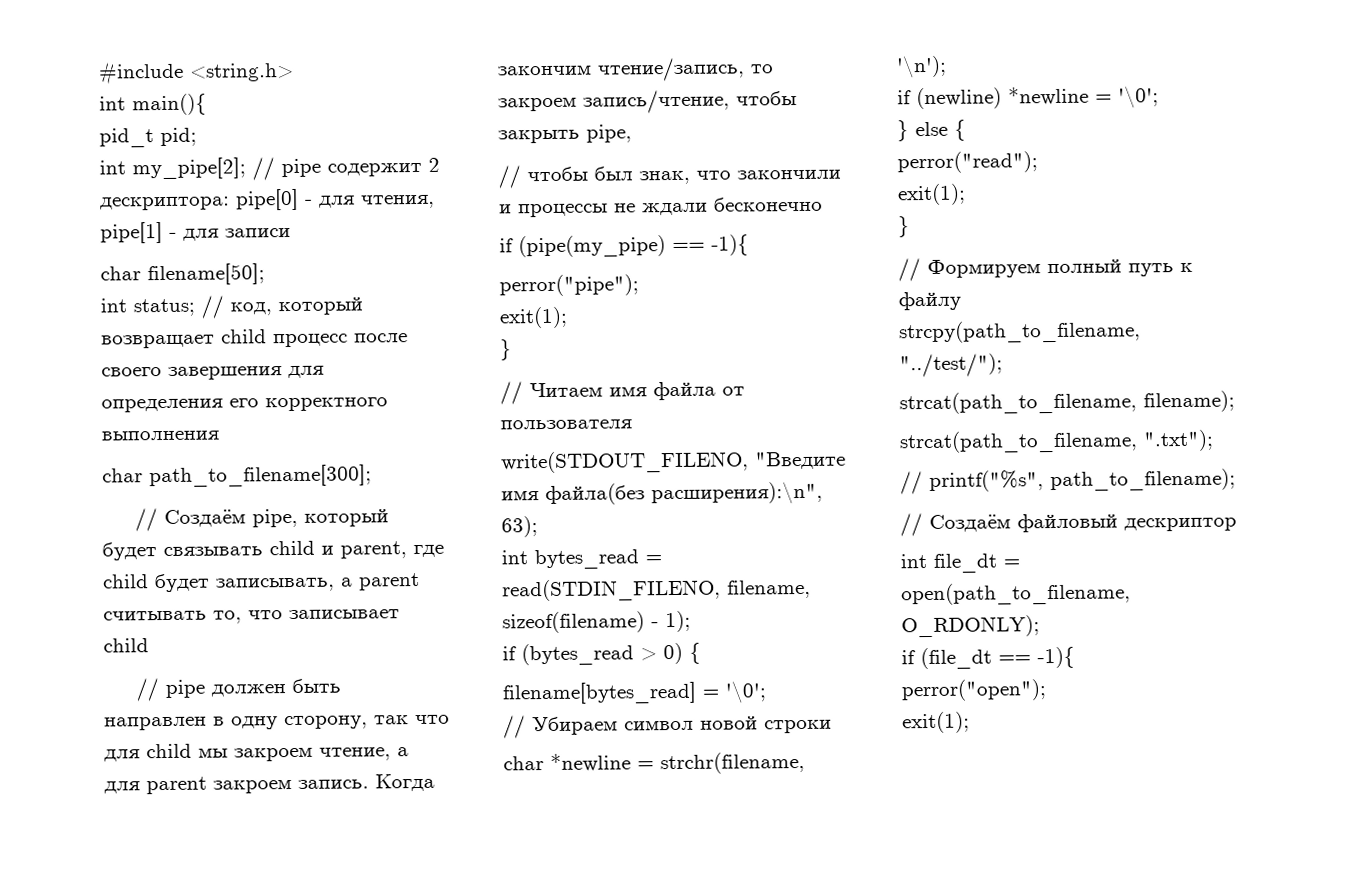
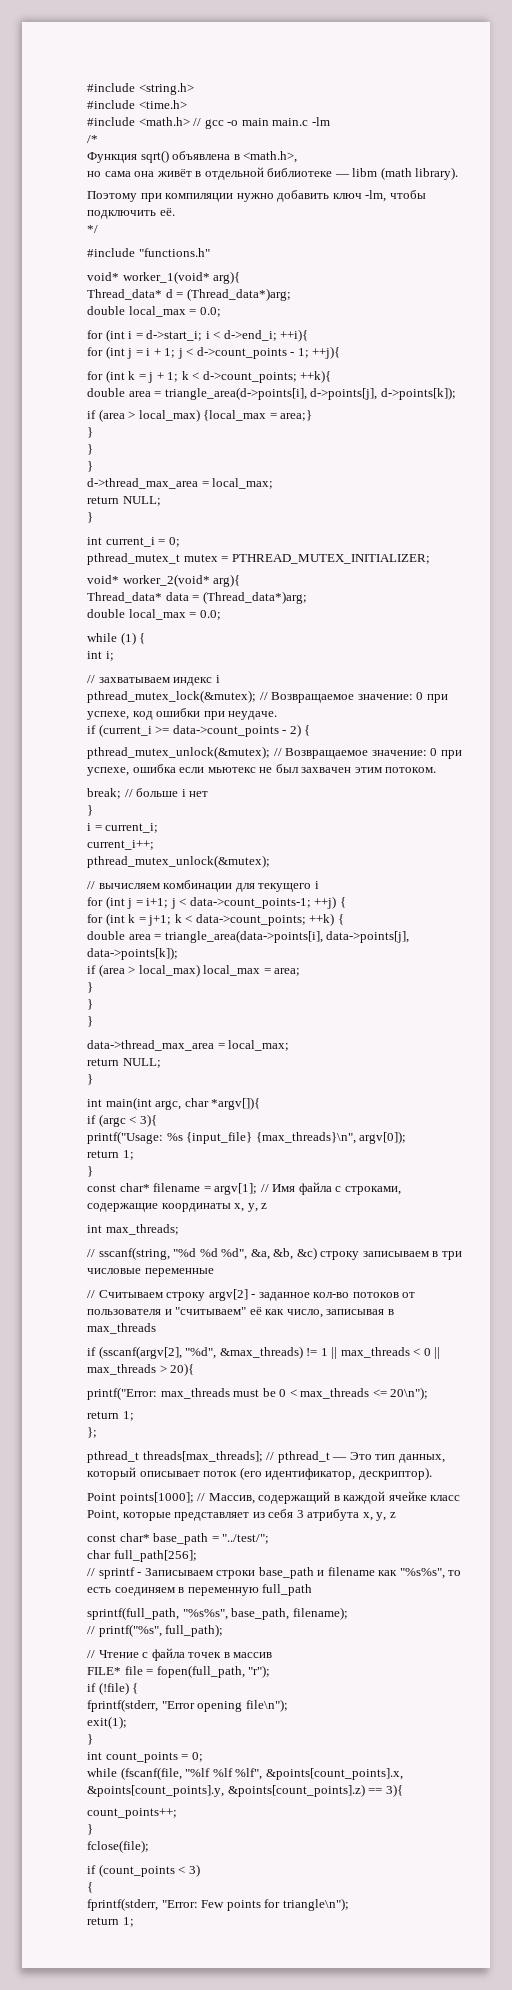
[99,93,207,116] [99,127,197,148] [99,157,440,181] [100,188,435,211] [100,222,291,244] [100,263,265,286] [100,295,363,319] [101,329,408,349] [101,365,324,380] [101,397,388,413] [101,430,219,441] [102,464,372,488] [134,508,389,532] [102,540,444,561] [102,573,420,593] [103,609,400,624] [103,638,149,653] [135,678,341,702] [104,714,450,731] [104,743,409,762] [104,773,435,795] [498,57,774,82] [498,89,797,114] [498,124,632,144] [498,165,841,189] [499,196,823,218] [499,234,749,258] [499,274,639,297] [499,306,568,329] [500,339,512,361] [500,381,745,405] [500,419,632,430] [501,450,846,474] [501,481,823,506] [501,516,538,538] [501,549,662,570] [502,578,811,602] [502,610,691,634] [502,642,701,666] [502,681,767,705] [503,715,832,739] [503,751,805,775] [896,55,947,79] [897,86,1159,110] [897,119,966,142] [897,151,1038,174] [897,183,966,206] [898,216,910,238] [898,258,1193,282] [898,291,961,311] [899,320,1141,344] [899,353,1003,378] [899,390,1235,415] [899,429,1214,454] [900,468,1236,495] [900,513,1237,537] [900,553,1020,573] [901,582,1131,606] [901,615,1040,638] [901,646,1075,670] [901,679,1047,702] [902,711,970,734] int main(){ // pid_t pid; // int my_pipe[2]; // pipe содержит 2 дескриптора: pipe[0] - для чтения, pipe[1] - для записи // char filename[50]; // int status; // код, который возвращает child процесс после своего завершения для определения его корректного выполнения // char path_to_filename[300]; // // Создаём pipe, который будет связывать child и parent, где child будет записывать, а parent считывать то, что записывает child // // pipe должен быть направлен в одну сторону, так что для child мы закроем чтение, а для parent закроем запись. Когда закончим чтение/запись, то закроем запись/чтение, чтобы закрыть pipe, // // чтобы был знак, что закончили и процессы не ждали бесконечно // if (pipe(my_pipe) == -1){ // perror("pipe"); // exit(1); // } // // Читаем имя файла от пользователя // write(STDOUT_FILENO, "Введите имя файла(без расширения):\n", 63); // int bytes_read = read(STDIN_FILENO, filename, sizeof(filename) - 1); // if (bytes_read > 0) { // filename[bytes_read] = '\0'; // // Убираем символ новой строки // char *newline = strchr(filename, '\n'); // if (newline) *newline = '\0'; // } else { // perror("read"); // exit(1); // } // // Формируем полный путь к файлу // strcpy(path_to_filename, "../test/"); // strcat(path_to_filename, filename); // strcat(path_to_filename, ".txt"); // // printf("%s", path_to_filename); // // Создаём файловый дескриптор // int file_dt = open(path_to_filename, O_RDONLY); // if (file_dt == -1){ // perror("open"); // exit(1); -> [87,100,187,109] [87,117,330,129] [87,135,98,143] [87,150,298,163] [87,167,459,180] [87,190,426,202] [87,208,175,219] [87,225,98,233] [87,248,210,257] [87,271,241,284] [87,288,291,301] [87,306,221,317] [87,329,309,342] [87,346,341,359] [87,370,332,383] [87,387,456,400] [87,409,313,422] [87,427,93,438] [87,444,93,455] [87,461,93,472] [87,478,274,489] [87,496,161,506] [87,512,93,523] [87,537,180,547] [87,553,430,565] [87,574,241,587] [87,591,307,604] [87,609,221,620] [87,632,146,645] [87,651,114,661] [87,675,220,686] [87,690,448,703] [87,708,278,720] [87,724,311,737] [87,746,462,759] [87,764,437,776] [87,788,209,799] [87,805,93,816] [87,823,159,833] [87,840,154,850] [87,855,270,868] [87,880,319,892] [87,896,346,909] [87,913,344,926] [87,930,410,943] [87,947,178,960] [87,964,301,977] [87,982,93,993] [87,999,93,1010] [87,1016,93,1027] [87,1040,290,1051] [87,1058,161,1068] [87,1074,93,1085] [87,1097,261,1110] [87,1114,157,1127] [87,1131,407,1144] [87,1150,134,1160] [87,1166,93,1177] [87,1182,401,1195] [87,1203,268,1212] [87,1224,179,1235] [87,1247,462,1260] [87,1268,214,1277] [87,1289,416,1301] [87,1307,394,1318] [87,1323,156,1334] [87,1346,441,1359] [87,1363,195,1376] [87,1387,429,1400] [87,1411,134,1421] [87,1427,97,1438] [87,1451,445,1463] [87,1467,432,1480] [87,1491,461,1504] [87,1509,396,1521] [87,1533,270,1545] [87,1550,197,1562] [87,1567,462,1579] [87,1584,313,1596] [87,1607,348,1620] [87,1624,224,1637] [87,1648,273,1661] [87,1665,271,1678] [87,1682,139,1695] [87,1699,288,1712] [87,1716,127,1729] [87,1734,93,1745] [87,1752,203,1763] [87,1767,403,1780] [87,1784,403,1797] [87,1808,177,1819] [87,1824,93,1835] [87,1840,149,1853] [87,1864,200,1877] [87,1882,93,1893] [87,1898,349,1911] [87,1917,134,1927] #include <time.h> // #include <math.h> // gcc -o main main.c -lm // /* // Функция sqrt() объявлена в <math.h>, // но сама она живёт в отдельной библиотеке — libm (math library). // Поэтому при компиляции нужно добавить ключ -lm, чтобы подключить её. // */ // #include "functions.h" // void* worker_1(void* arg){ // Thread_data* d = (Thread_data*)arg; // double local_max = 0.0; // for (int i = d->start_i; i < d->end_i; ++i){ // for (int j = i + 1; j < d->count_points - 1; ++j){ // for (int k = j + 1; k < d->count_points; ++k){ // double area = triangle_area(d->points[i], d->points[j], d->points[k]); // if (area > local_max) {local_max = area;} // } // } // } // d->thread_max_area = local_max; // return NULL; // } // int current_i = 0; // pthread_mutex_t mutex = PTHREAD_MUTEX_INITIALIZER; // void* worker_2(void* arg){ // Thread_data* data = (Thread_data*)arg; // double local_max = 0.0; // while (1) { // int i; // // захватываем индекс i // pthread_mutex_lock(&mutex); // Возвращаемое значение: 0 при успехе, код ошибки при неудаче. // if (current_i >= data->count_points - 2) { // pthread_mutex_unlock(&mutex); // Возвращаемое значение: 0 при успехе, ошибка если мьютекс не был захвачен этим потоком. // break; // больше i нет // } // i = current_i; // current_i++; // pthread_mutex_unlock(&mutex); // // вычисляем комбинации для текущего i // for (int j = i+1; j < data->count_points-1; ++j) { // for (int k = j+1; k < data->count_points; ++k) { // double area = triangle_area(data->points[i], data->points[j], data->points[k]); // if (area > local_max) local_max = area; // } // } // } // data->thread_max_area = local_max; // return NULL; // } // int main(int argc, char *argv[]){ // if (argc < 3){ // printf("Usage: %s {input_file} {max_threads}\n", argv[0]); // return 1; // } // const char* filename = argv[1]; // Имя файла с строками, содержащие координаты x, y, z // int max_threads; // // sscanf(string, "%d %d %d", &a, &b, &c) строку записываем в три числовые переменные // // Считываем строку argv[2] - заданное кол-во потоков от пользователя и "считываем" её как число, записывая в max_threads // if (sscanf(argv[2], "%d", &max_threads) != 1 || max_threads < 0 || max_threads > 20){ // printf("Error: max_threads must be 0 < max_threads <= 20\n"); // return 1; // }; // pthread_t threads[max_threads]; // pthread_t — Это тип данных, который описывает поток (его идентификатор, дескриптор). // Point points[1000]; // Массив, содержащий в каждой ячейке класс Point, которые представляет из себя 3 атрибута x, y, z // const char* base_path = "../test/"; // char full_path[256]; // // sprintf - Записываем строки base_path и filename как "%s%s", то есть соединяем в переменную full_path // sprintf(full_path, "%s%s", base_path, filename); // // printf("%s", full_path); // // Чтение с файла точек в массив // FILE* file = fopen(full_path, "r"); // if (!file) { // fprintf(stderr, "Error opening file\n"); // exit(1); // } // int count_points = 0; // while (fscanf(file, "%lf %lf %lf", &points[count_points].x, &points[count_points].y, &points[count_points].z) == 3){ // count_points++; // } // fclose(file); // if (count_points < 3) // { // fprintf(stderr, "Error: Few points for triangle\n"); // return 1;

